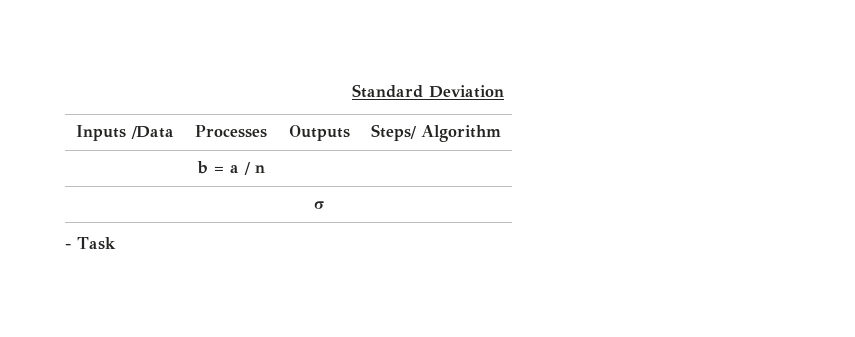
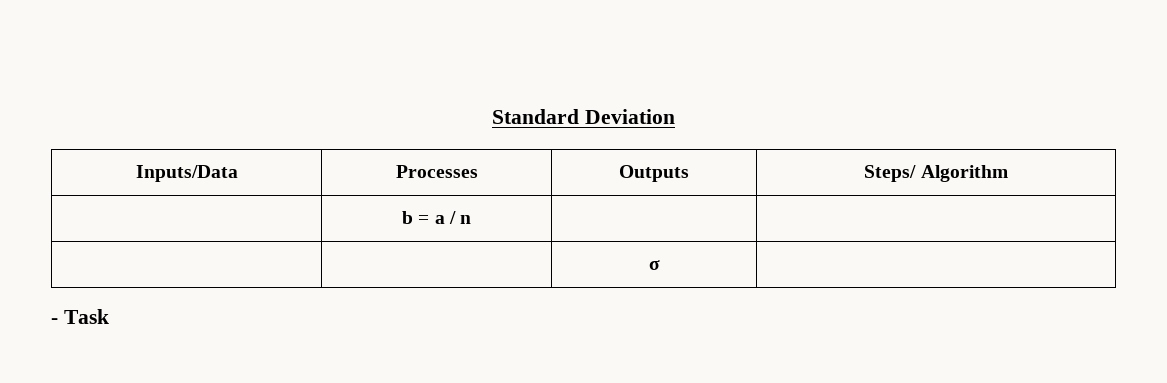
[76,125,174,141] Inputs /Data -> [135,165,238,182] Inputs/Data

